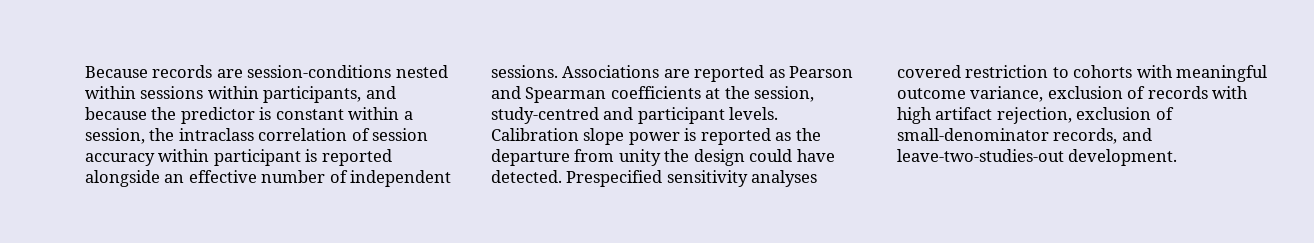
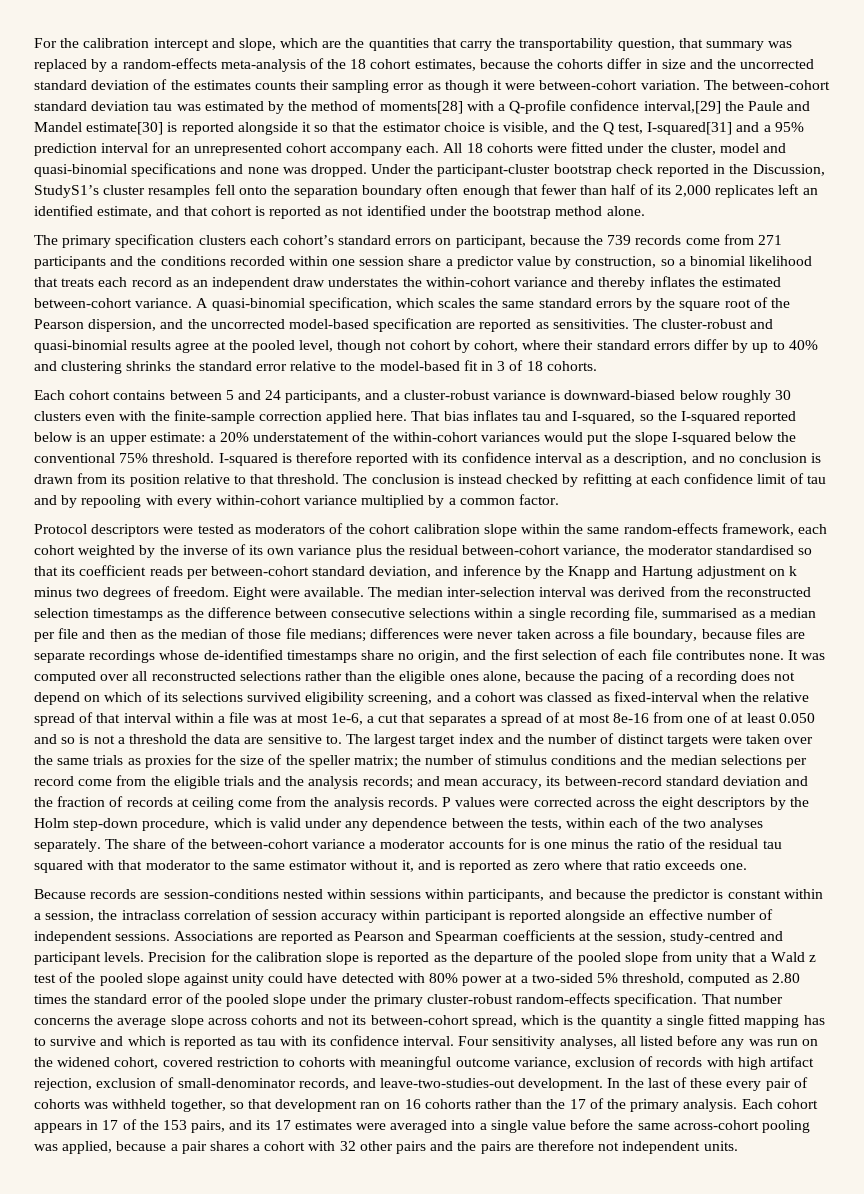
(85, 72) none -> [34,38,793,51] [34,58,815,72] [34,79,830,93] [34,100,811,114] [34,122,804,135] [34,142,787,156] [34,163,825,177] [34,184,818,198] [34,205,645,219] [34,234,782,248] [34,256,813,269] [34,276,781,290] [34,297,790,311] [34,318,774,332] [34,339,818,353] [34,360,597,374] [34,390,791,403] [34,410,797,424] [34,431,797,445] [34,452,822,466] [34,473,826,487] [34,494,560,508] [34,523,827,537] [34,544,813,558] [34,565,798,579] [34,586,811,600] [34,607,816,621] [34,628,805,642] [34,649,826,663] [34,670,796,684] [34,691,810,705] [34,712,815,726] [34,733,814,747] [34,754,807,768] [34,775,809,789] [34,796,809,810] [34,817,764,831] [34,838,782,852] [34,860,747,873] For the calibration intercept and slope, which are the quantities that carry the transportability question, that summary was replaced by a random-effects meta-analysis of the 18 cohort estimates, because the cohorts differ in size and the uncorrected standard deviation of the estimates counts their sampling error as though it were between-cohort variation. The between-cohort standard deviation tau was estimated by the method of moments[28] with a Q-profile confidence interval,[29] the Paule and Mandel estimate[30] is reported alongside it so that the estimator choice is visible, and the Q test, I-squared[31] and a 95% prediction interval for an unrepresented cohort accompany each. All 18 cohorts were fitted under the cluster, model and quasi-binomial specifications and none was dropped. Under the participant-cluster bootstrap check reported in the Discussion, StudyS1’s cluster resamples fell onto the separation boundary often enough that fewer than half of its 2,000 replicates left an identified estimate, and that cohort is reported as not identified under the bootstrap method alone. // The primary specification clusters each cohort’s standard errors on participant, because the 739 records come from 271 participants and the conditions recorded within one session share a predictor value by construction, so a binomial likelihood that treats each record as an independent draw understates the within-cohort variance and thereby inflates the estimated between-cohort variance. A quasi-binomial specification, which scales the same standard errors by the square root of the Pearson dispersion, and the uncorrected model-based specification are reported as sensitivities. The cluster-robust and quasi-binomial results agree at the pooled level, though not cohort by cohort, where their standard errors differ by up to 40% and clustering shrinks the standard error relative to the model-based fit in 3 of 18 cohorts. // Each cohort contains between 5 and 24 participants, and a cluster-robust variance is downward-biased below roughly 30 clusters even with the finite-sample correction applied here. That bias inflates tau and I-squared, so the I-squared reported below is an upper estimate: a 20% understatement of the within-cohort variances would put the slope I-squared below the conventional 75% threshold. I-squared is therefore reported with its confidence interval as a description, and no conclusion is drawn from its position relative to that threshold. The conclusion is instead checked by refitting at each confidence limit of tau and by repooling with every within-cohort variance multiplied by a common factor. // Protocol descriptors were tested as moderators of the cohort calibration slope within the same random-effects framework, each cohort weighted by the inverse of its own variance plus the residual between-cohort variance, the moderator standardised so that its coefficient reads per between-cohort standard deviation, and inference by the Knapp and Hartung adjustment on k minus two degrees of freedom. Eight were available. The median inter-selection interval was derived from the reconstructed selection timestamps as the difference between consecutive selections within a single recording file, summarised as a median per file and then as the median of those file medians; differences were never taken across a file boundary, because files are separate recordings whose de-identified timestamps share no origin, and the first selection of each file contributes none. It was computed over all reconstructed selections rather than the eligible ones alone, because the pacing of a recording does not depend on which of its selections survived eligibility screening, and a cohort was classed as fixed-interval when the relative spread of that interval within a file was at most 1e-6, a cut that separates a spread of at most 8e-16 from one of at least 0.050 and so is not a threshold the data are sensitive to. The largest target index and the number of distinct targets were taken over the same trials as proxies for the size of the speller matrix; the number of stimulus conditions and the median selections per record come from the eligible trials and the analysis records; and mean accuracy, its between-record standard deviation and the fraction of records at ceiling come from the analysis records. P values were corrected across the eight descriptors by the Holm step-down procedure, which is valid under any dependence between the tests, within each of the two analyses separately. The share of the between-cohort variance a moderator accounts for is one minus the ratio of the residual tau squared with that moderator to the same estimator without it, and is reported as zero where that ratio exceeds one. //
[491,128,680,145] Calibration slope power -> [148,951,360,965] Precision for the calibration slope
[574,149,835,166] [491,170,818,187] from unity the design could have detected. Prespecified sensitivity analyses -> [537,951,816,965] [34,972,800,986] [34,993,783,1007] [34,1014,825,1028] [34,1035,818,1049] [34,1057,159,1069] of the pooled slope from unity that a Wald z test of the pooled slope against unity could have detected with 80% power at a two-sided 5% threshold, computed as 2.80 times the standard error of the pooled slope under the primary cluster-robust random-effects specification. That number concerns the average slope across cohorts and not its between-cohort spread, which is the quantity a single fitted mapping has to survive and which is reported as tau with its confidence interval. Four sensitivity analyses, all listed before any was run on the widened cohort,
(1178, 157) none -> [607,1077,808,1091] [34,1098,818,1112] [34,1119,810,1133] [34,1140,738,1154] In the last of these every pair of cohorts was withheld together, so that development ran on 16 cohorts rather than the 17 of the primary analysis. Each cohort appears in 17 of the 153 pairs, and its 17 estimates were averaged into a single value before the same across-cohort pooling was applied, because a pair shares a cohort with 32 other pairs and the pairs are therefore not independent units.

